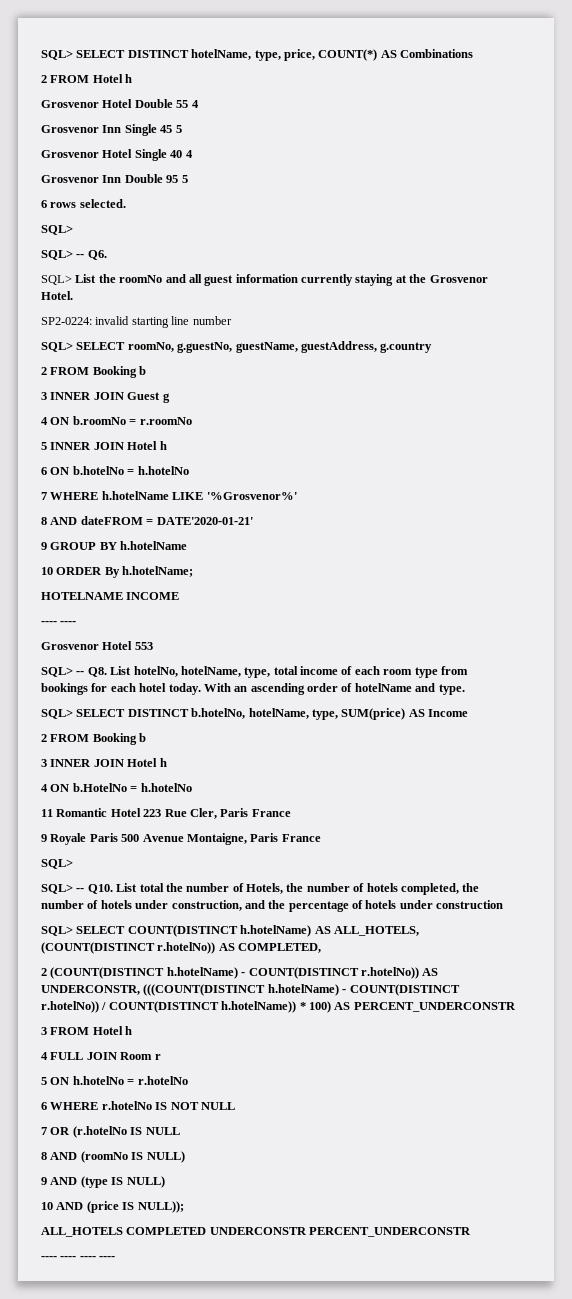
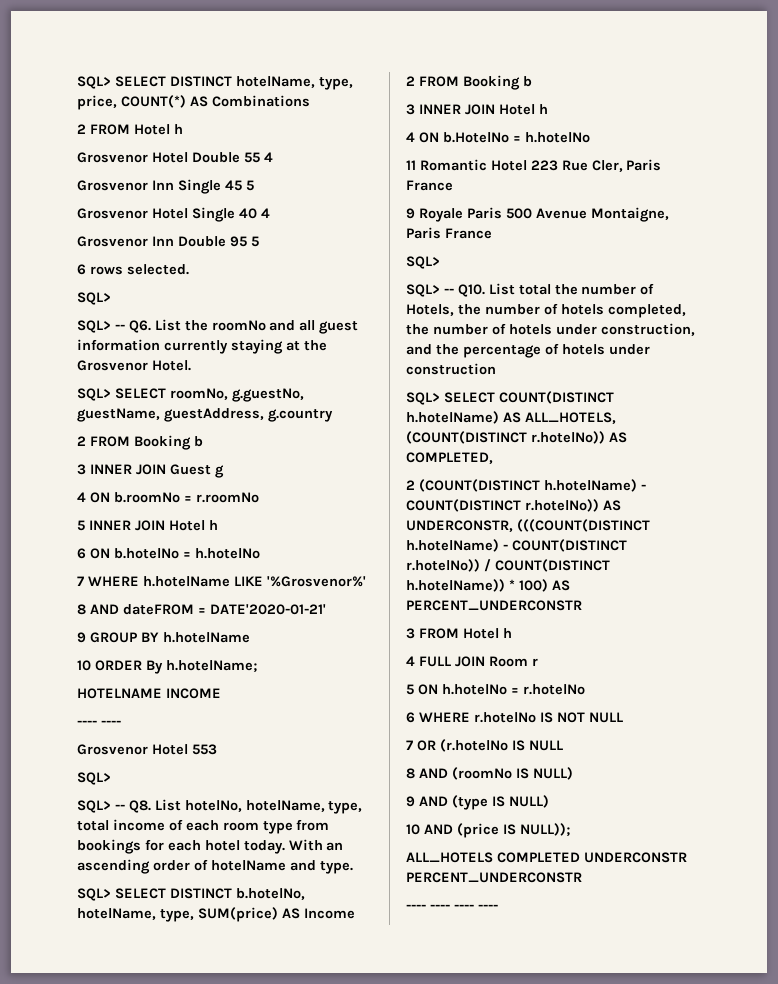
[41,275,72,285] // SQL> -> (151, 326) none
[41,316,232,328] // SP2-0224: invalid starting line number -> (191, 365) none
(73, 672) none -> [77,800,111,813] // SQL>

